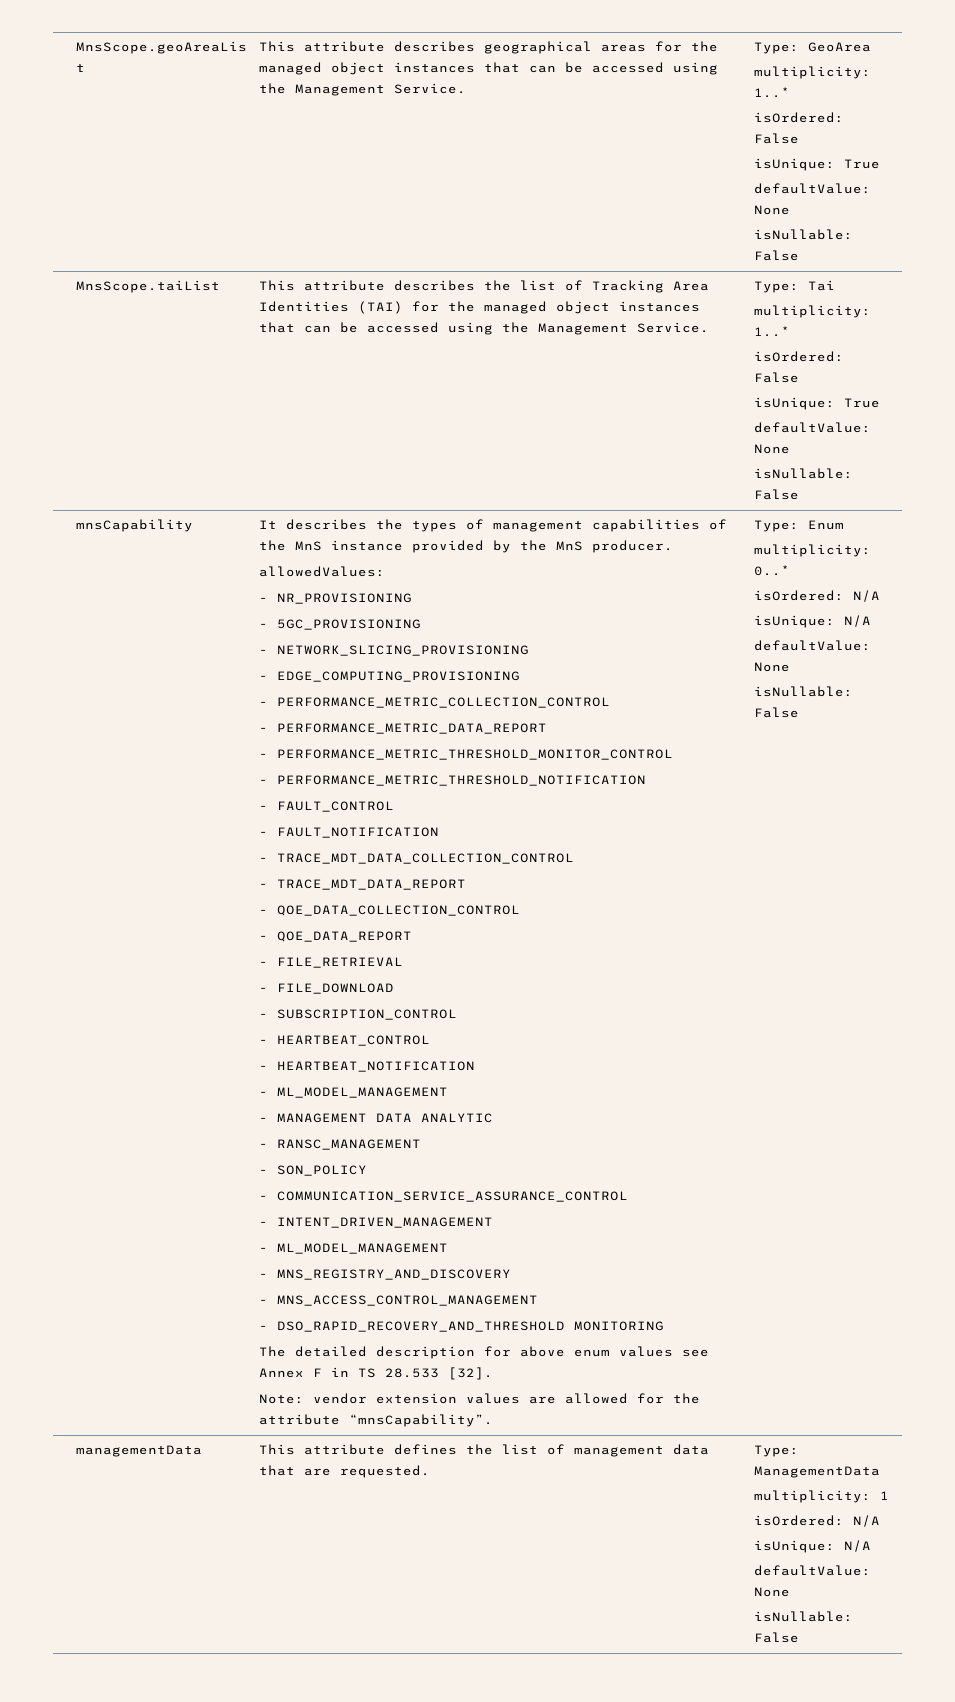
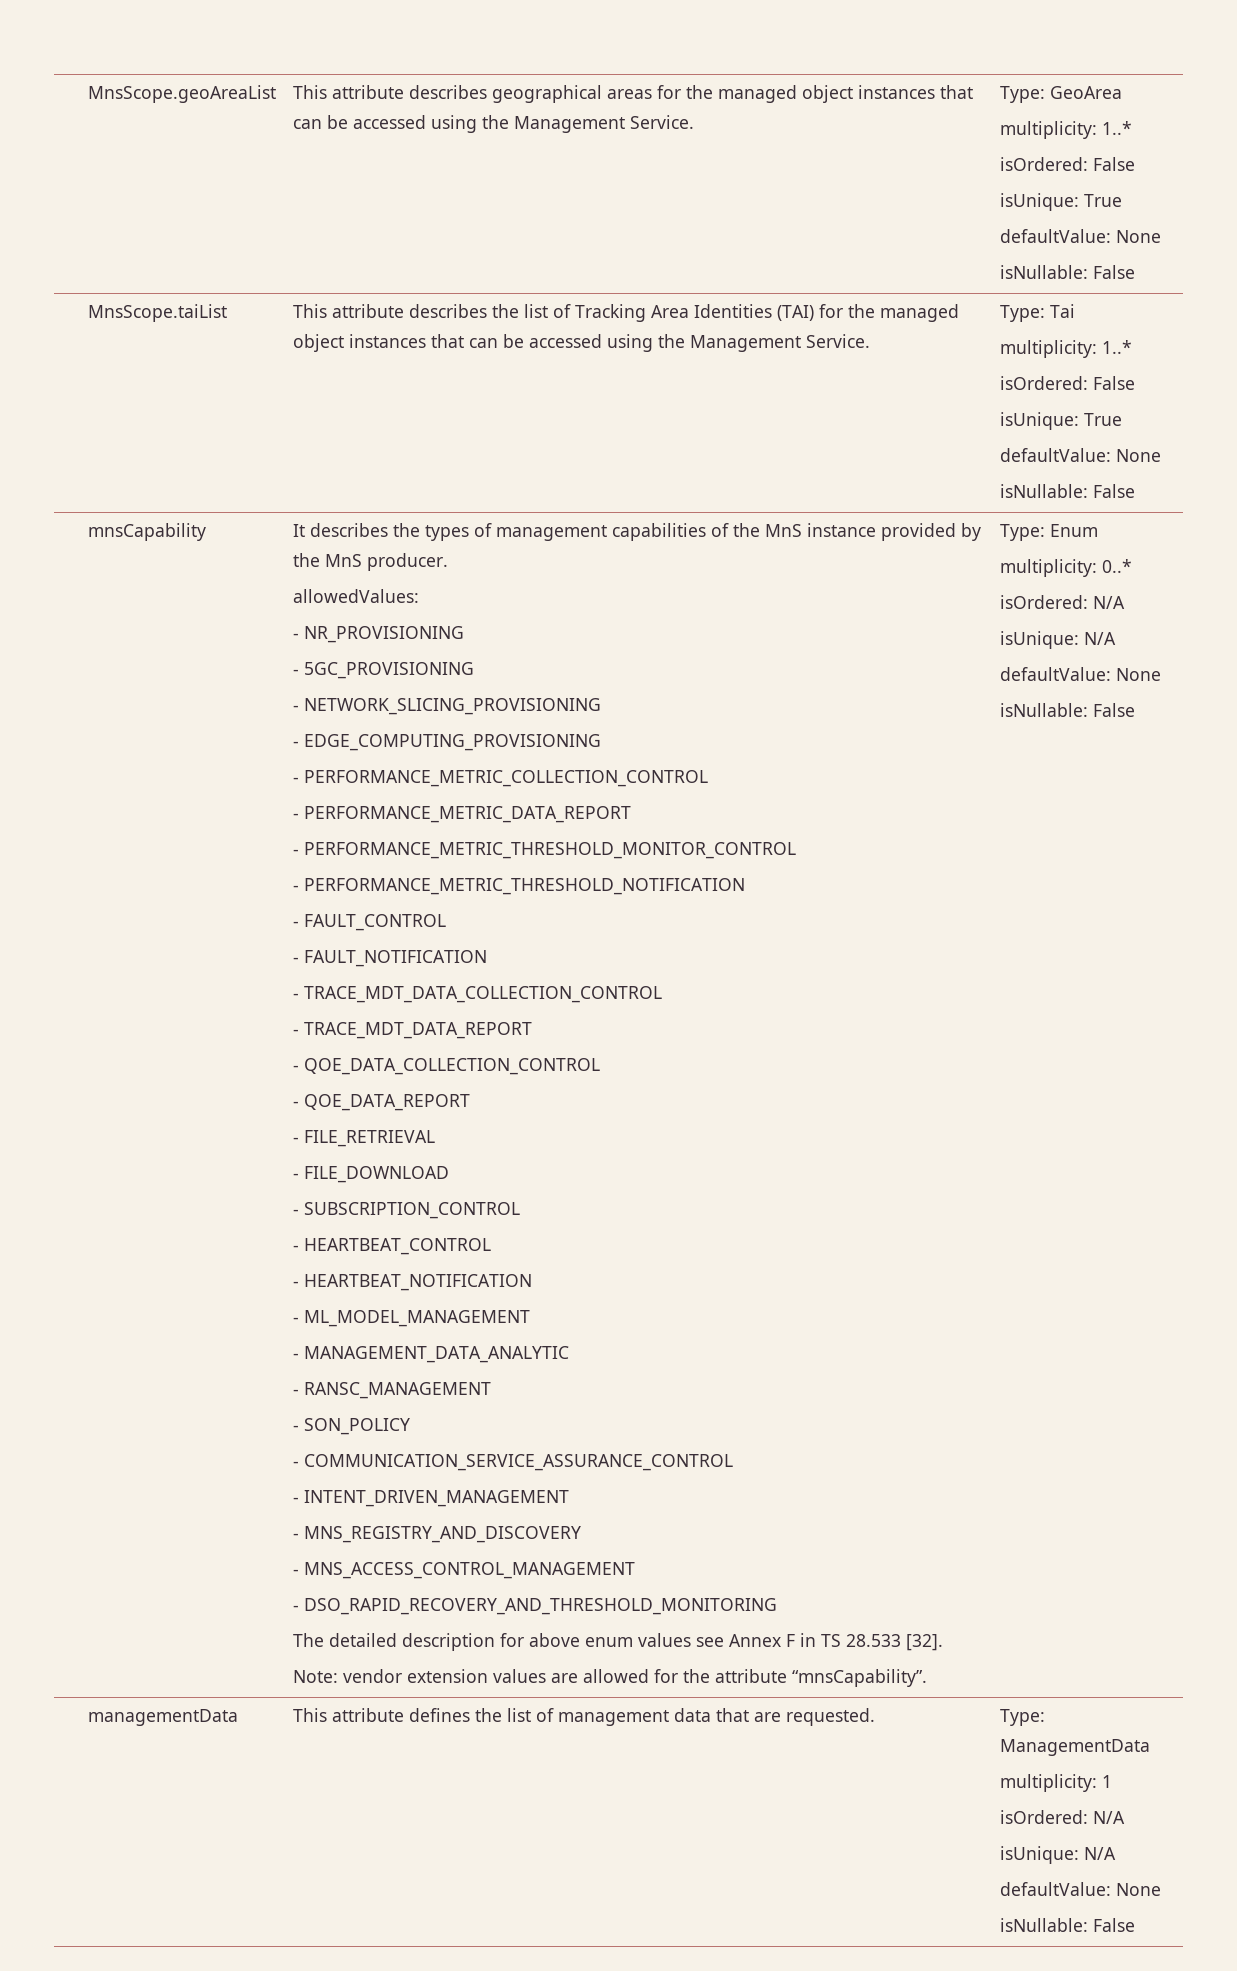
[276,1113,493,1123] MANAGEMENT DATA ANALYTIC -> [304,1346,570,1363] MANAGEMENT_DATA_ANALYTIC
[258,1243,448,1254] // - ML_MODEL_MANAGEMENT -> (570, 1498) none
[276,1321,664,1332] DSO_RAPID_RECOVERY_AND_THRESHOLD MONITORING -> [304,1598,778,1615] DSO_RAPID_RECOVERY_AND_THRESHOLD_MONITORING

